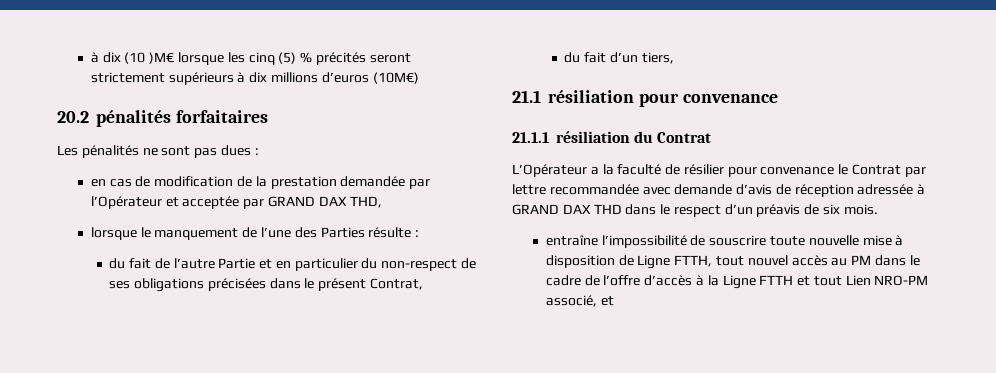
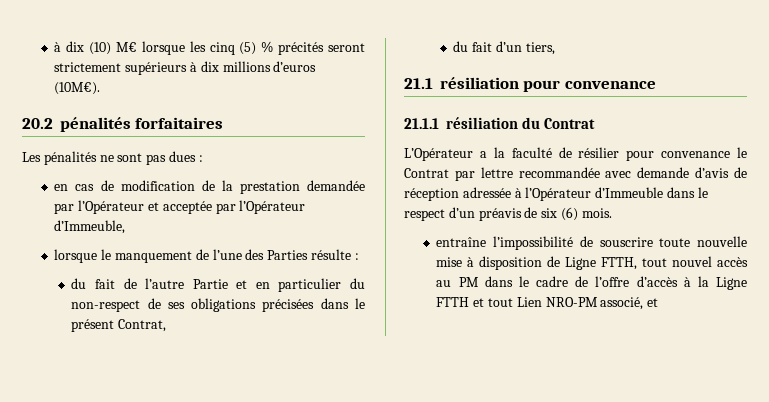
[90,52,175,64] à dix (10 )M€ -> [54,41,137,55] à dix (10) M€
[372,72,419,84] (10M€) -> [54,82,101,95] (10M€).
[267,196,382,208] GRAND DAX THD, -> [239,200,306,214] [54,220,126,234] l’Opérateur d’Immeuble,
[512,204,622,215] GRAND DAX THD -> [525,187,664,201] l’Opérateur d’Immeuble
(841, 209) none -> [560,207,578,221] (6)

